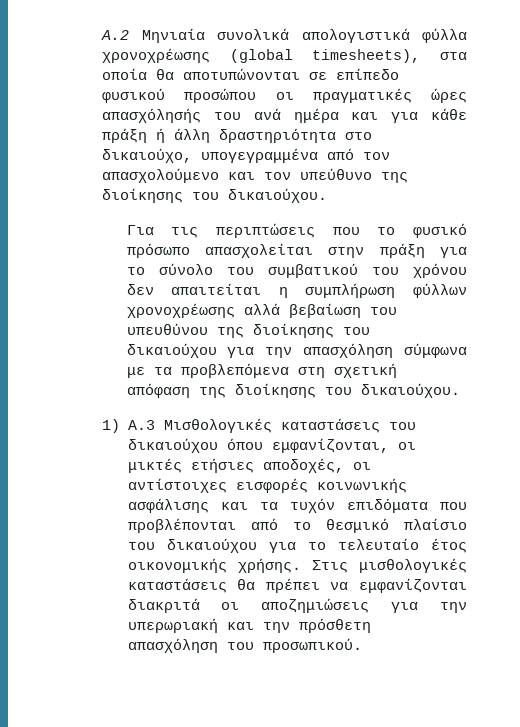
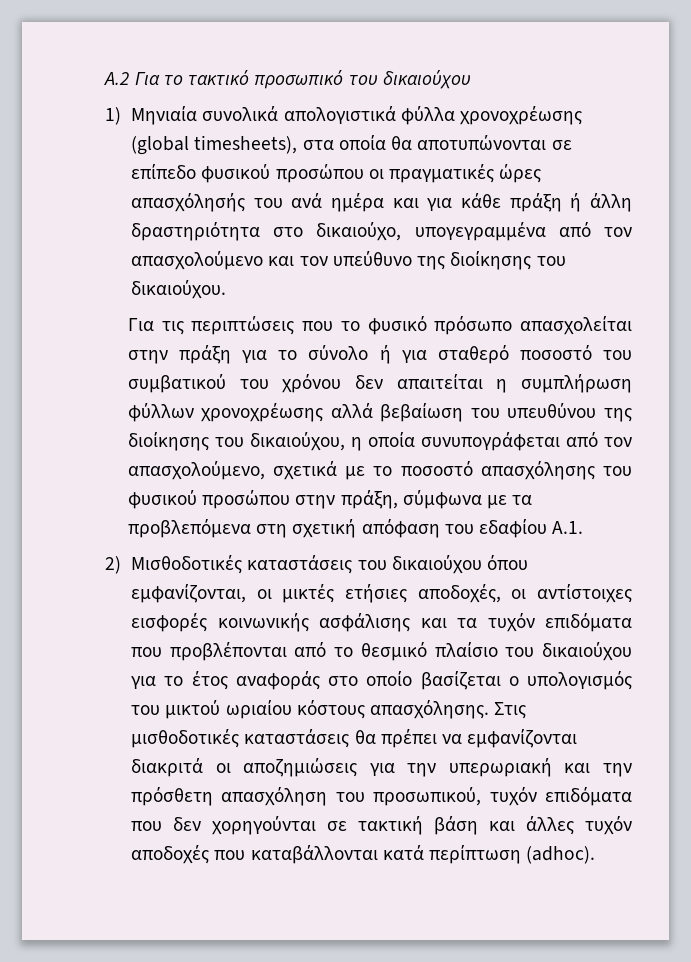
(130, 35) none -> [134,70,471,89] [105,107,122,125] Για το τακτικό προσωπικό του δικαιούχου // 1)
(213, 269) none -> [379,345,592,364] ή για σταθερό ποσοστό
[126,343,394,358] δικαιούχου για την απασχόληση -> [249,432,632,451] [127,461,632,480] [127,490,398,509] δικαιούχου, η οποία συνυπογράφεται από τον απασχολούμενο, σχετικά με το ποσοστό απασχόλησης του φυσικού προσώπου στην πράξη,
[198,383,460,398] [102,418,272,433] της διοίκησης του δικαιούχου. // 1) Α.3 Μισθολογικές -> [444,519,584,538] [105,555,243,574] του εδαφίου Α.1. // 2) Μισθοδοτικές
[337,538,468,553] [127,558,467,573] τελευταίο έτος οικονομικής χρήσης. Στις μισθολογικές -> [191,671,632,690] [131,700,527,719] [131,729,240,748] έτος αναφοράς στο οποίο βασίζεται ο υπολογισμός του μικτού ωριαίου κόστους απασχόλησης. Στις μισθοδοτικές
[262,638,362,653] προσωπικού. -> [373,787,632,806] [131,816,632,835] [131,845,596,864] προσωπικού, τυχόν επιδόματα που δεν χορηγούνται σε τακτική βάση και άλλες τυχόν αποδοχές που καταβάλλονται κατά περίπτωση (adhoc).

